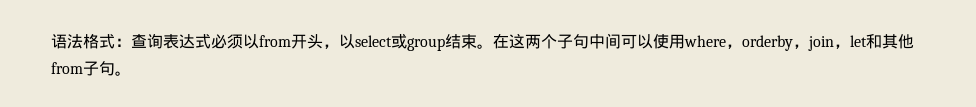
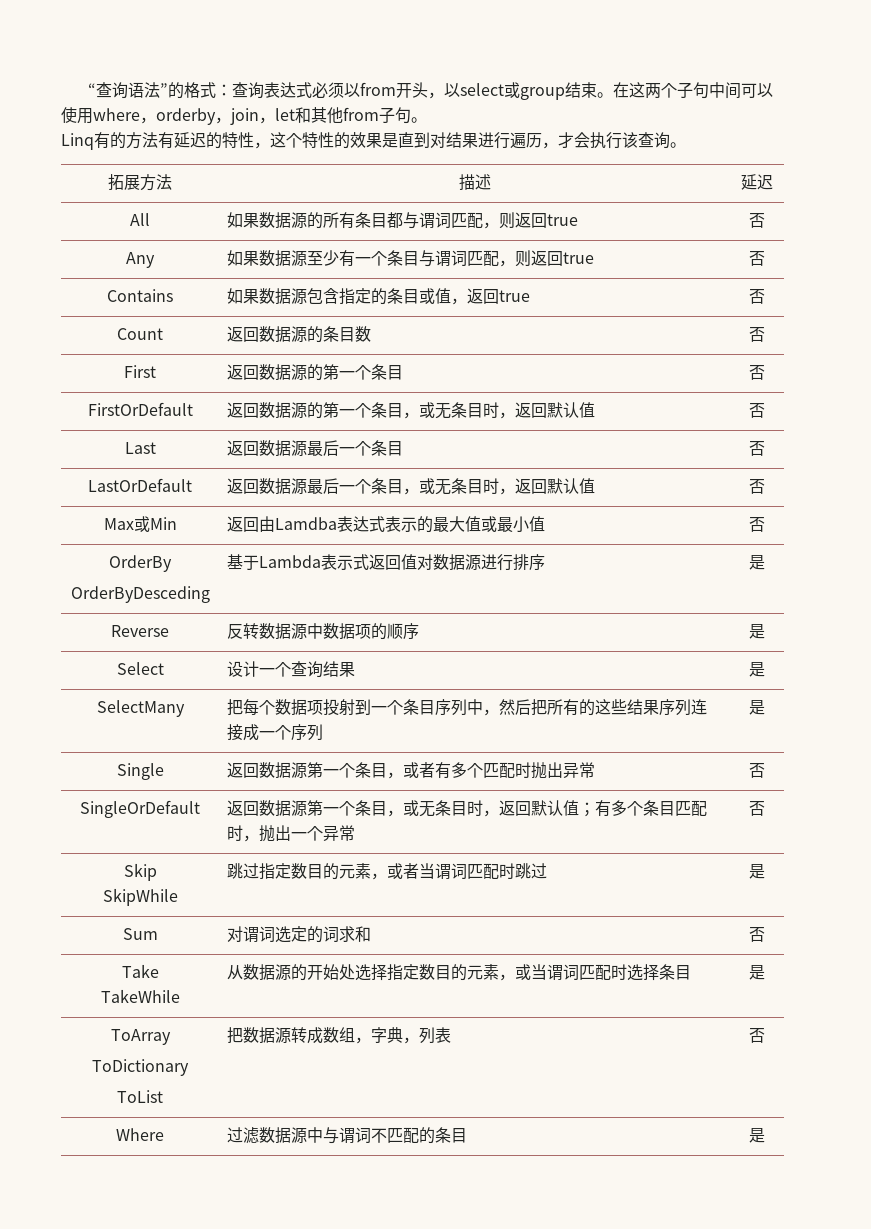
[51,34,83,49] 语法 -> [88,82,185,99] “查询语法”的
(131, 73) none -> [61,132,686,150] [108,174,172,191] [458,174,491,191] [741,174,773,190] [130,213,150,226] [226,212,578,229] [749,213,765,228] [126,252,155,268] [226,250,594,267] [749,251,765,266] [107,289,173,302] [226,288,530,305] [749,289,765,304] [117,328,163,340] [226,326,371,343] [749,327,765,342] [124,365,156,378] [226,364,403,381] [749,365,765,380] [87,402,193,416] [226,402,595,419] [749,403,765,418] [124,442,156,454] [226,440,403,457] [749,441,765,456] [88,478,192,492] [226,478,595,495] [749,479,765,494] [103,516,177,532] [226,516,545,533] [749,517,765,532] [109,555,172,572] [70,586,210,603] [226,554,545,571] [749,555,765,570] [111,625,169,637] [226,623,419,640] [749,624,765,639] [116,662,164,675] [226,661,355,678] [749,662,765,677] [96,700,185,717] [226,699,707,716] [226,724,323,741] [749,700,765,715] [116,763,164,780] [226,762,595,779] [749,763,765,778] [80,800,200,818] [226,800,707,817] [226,825,355,842] [749,801,765,816] [123,863,157,881] [102,888,178,906] [226,863,547,880] [749,864,765,879] [122,928,158,940] [226,926,371,943] [749,927,765,942] [121,964,159,978] [100,989,180,1003] [226,964,691,981] [749,965,765,980] [110,1029,171,1045] [92,1059,189,1076] [117,1090,163,1103] [226,1027,451,1044] [749,1028,765,1043] [116,1128,164,1141] [226,1127,467,1144] [749,1128,765,1143] // Linq有的方法有延迟的特性，这个特性的效果是直到对结果进行遍历，才会执行该查询。 // 拓展方法 | 描述 | 延迟 // All | 如果数据源的所有条目都与谓词匹配，则返回true | 否 // Any | 如果数据源至少有一个条目与谓词匹配，则返回true | 否 // Contains | 如果数据源包含指定的条目或值，返回true | 否 // Count | 返回数据源的条目数 | 否 // First | 返回数据源的第一个条目 | 否 // FirstOrDefault | 返回数据源的第一个条目，或无条目时，返回默认值 | 否 // Last | 返回数据源最后一个条目 | 否 // LastOrDefault | 返回数据源最后一个条目，或无条目时，返回默认值 | 否 // Max或Min | 返回由Lamdba表达式表示的最大值或最小值 | 否 // OrderBy // OrderByDesceding | 基于Lambda表示式返回值对数据源进行排序 | 是 // Reverse | 反转数据源中数据项的顺序 | 是 // Select | 设计一个查询结果 | 是 // SelectMany | 把每个数据项投射到一个条目序列中，然后把所有的这些结果序列连接成一个序列 | 是 // Single | 返回数据源第一个条目，或者有多个匹配时抛出异常 | 否 // SingleOrDefault | 返回数据源第一个条目，或无条目时，返回默认值；有多个条目匹配时，抛出一个异常 | 否 // Skip // SkipWhile | 跳过指定数目的元素，或者当谓词匹配时跳过 | 是 // Sum | 对谓词选定的词求和 | 否 // Take // TakeWhile | 从数据源的开始处选择指定数目的元素，或当谓词匹配时选择条目 | 是 // ToArray // ToDictionary // ToList | 把数据源转成数组，字典，列表 | 否 // Where | 过滤数据源中与谓词不匹配的条目 | 是

